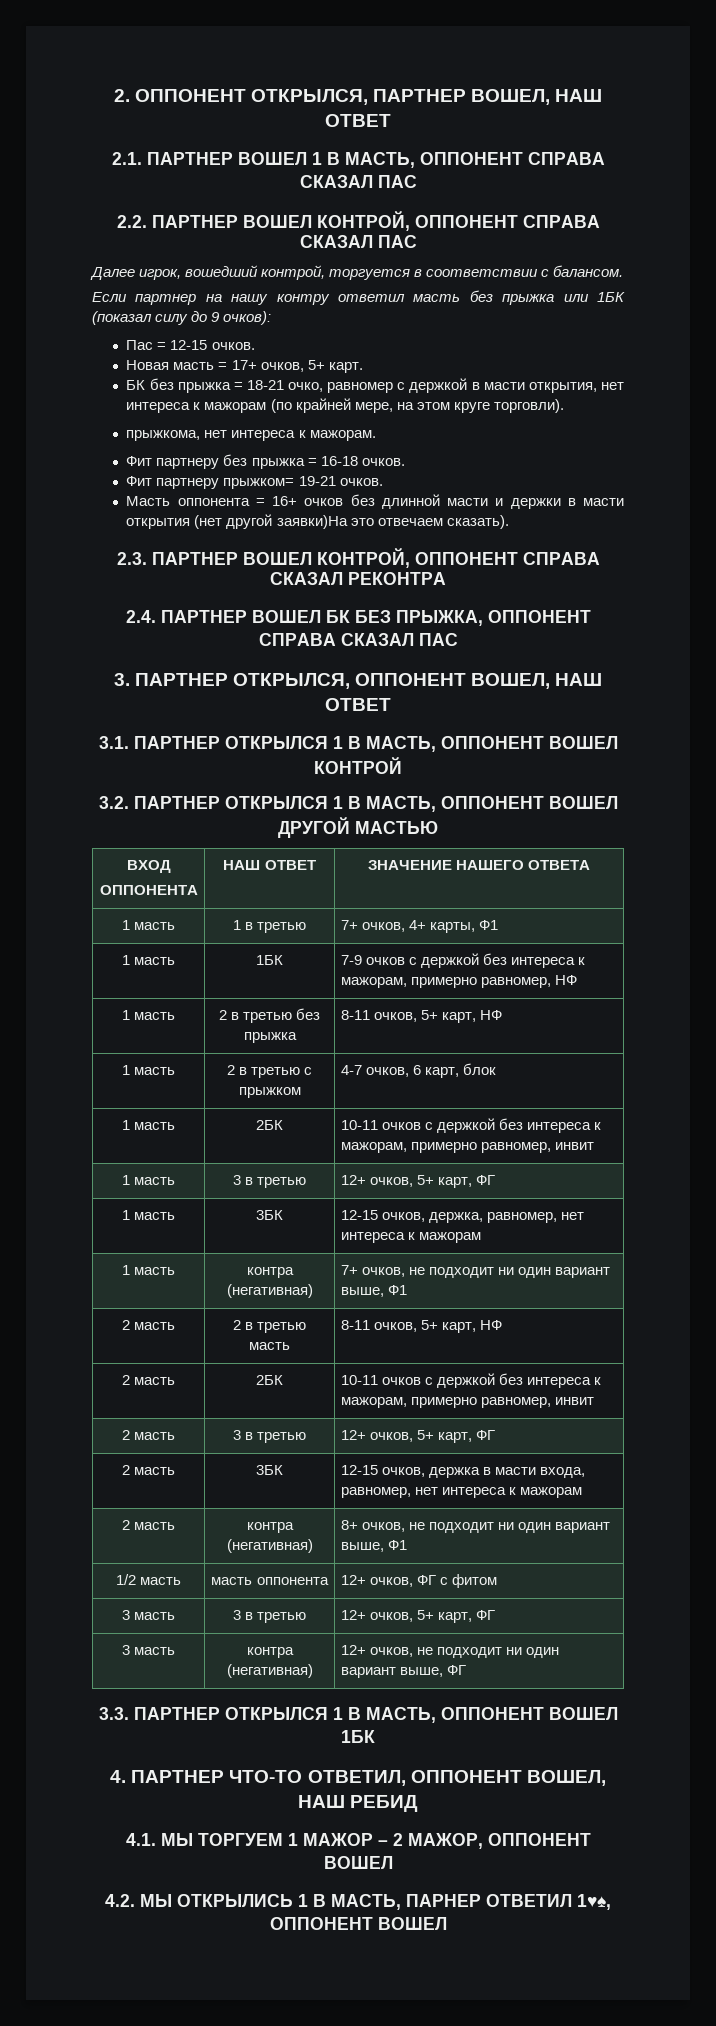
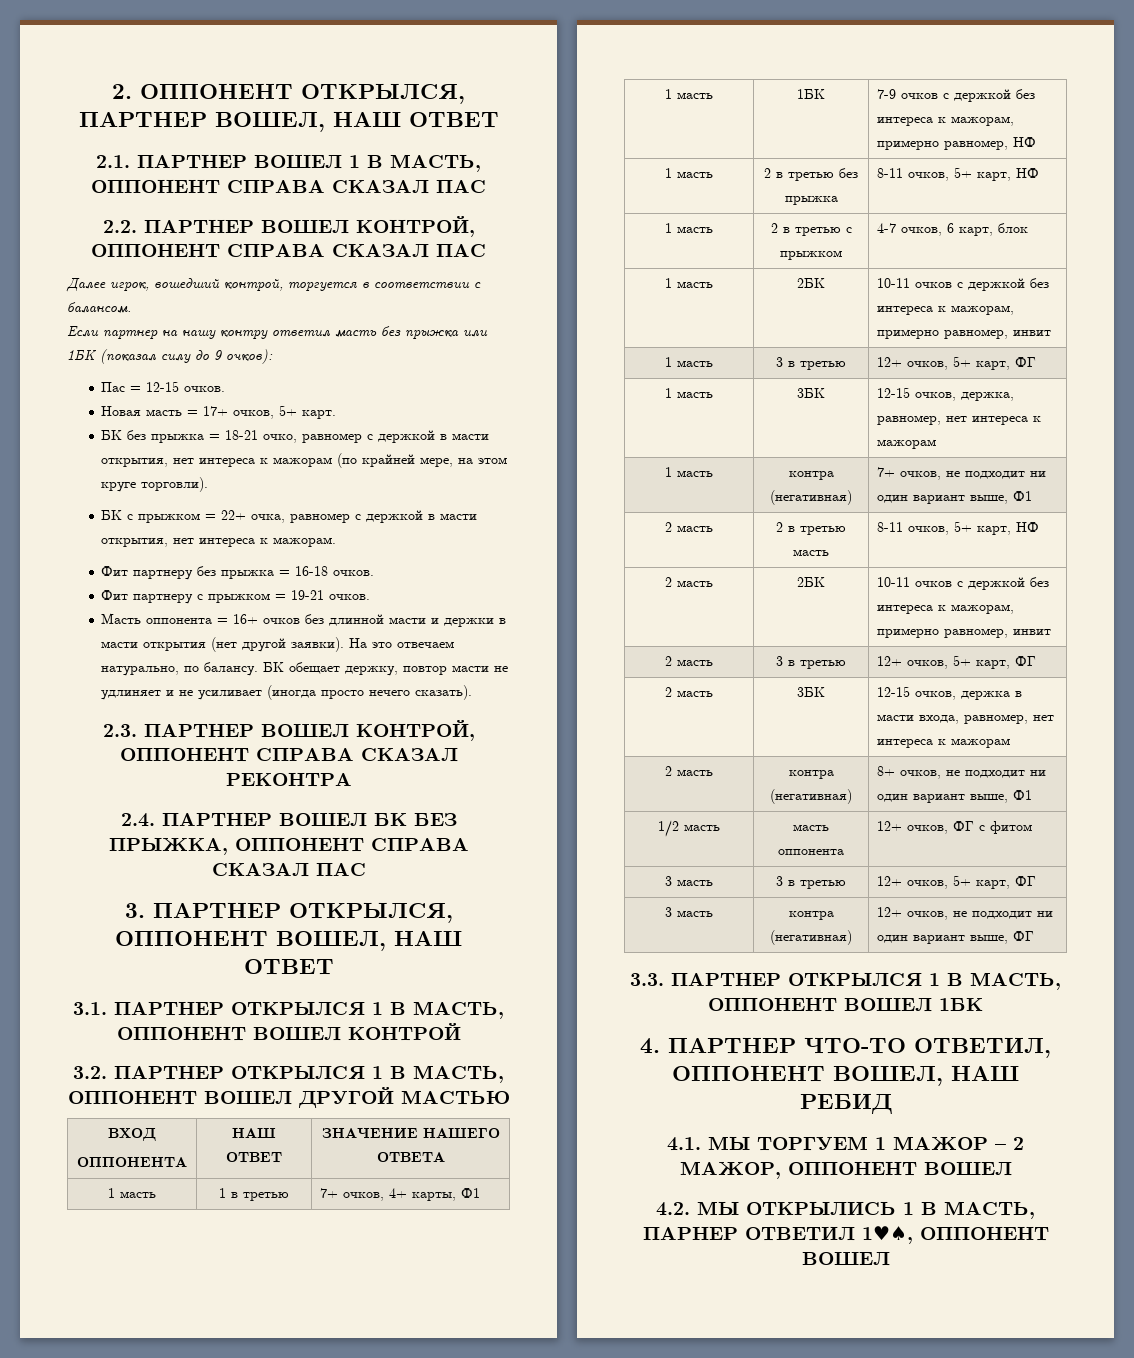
[126,430,201,441] прыжкома, -> [101,510,478,523] [101,538,169,547] БК с прыжком = 22+ очка, равномер с держкой в масти открытия,
[223,478,295,489] прыжком= -> [197,593,287,603] с прыжком =
[276,515,443,529] заявки)На это отвечаем -> [291,637,455,652] [101,662,509,676] [101,685,411,700] заявки). На это отвечаем натурально, по балансу. БК обещает держку, повтор масти не удлиняет и не усиливает (иногда просто нечего

